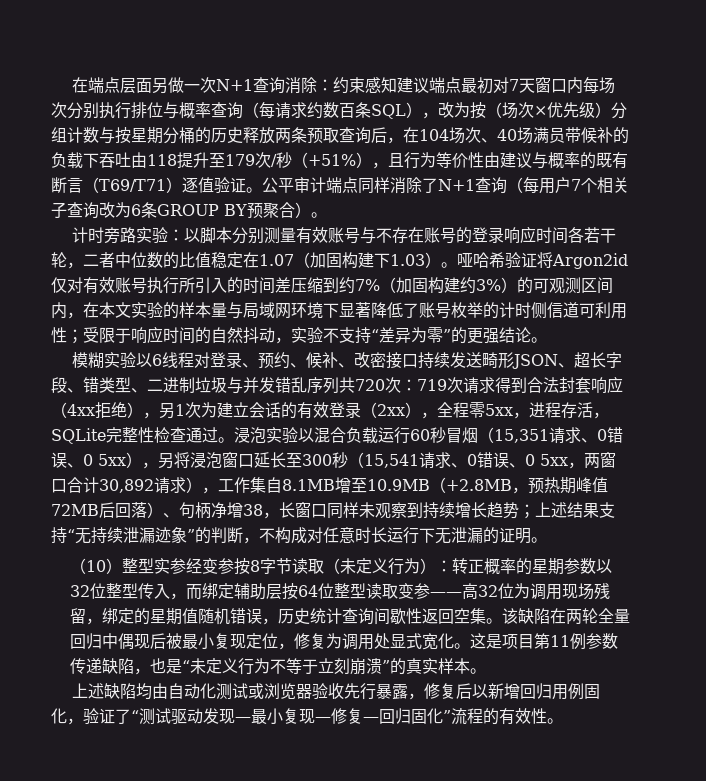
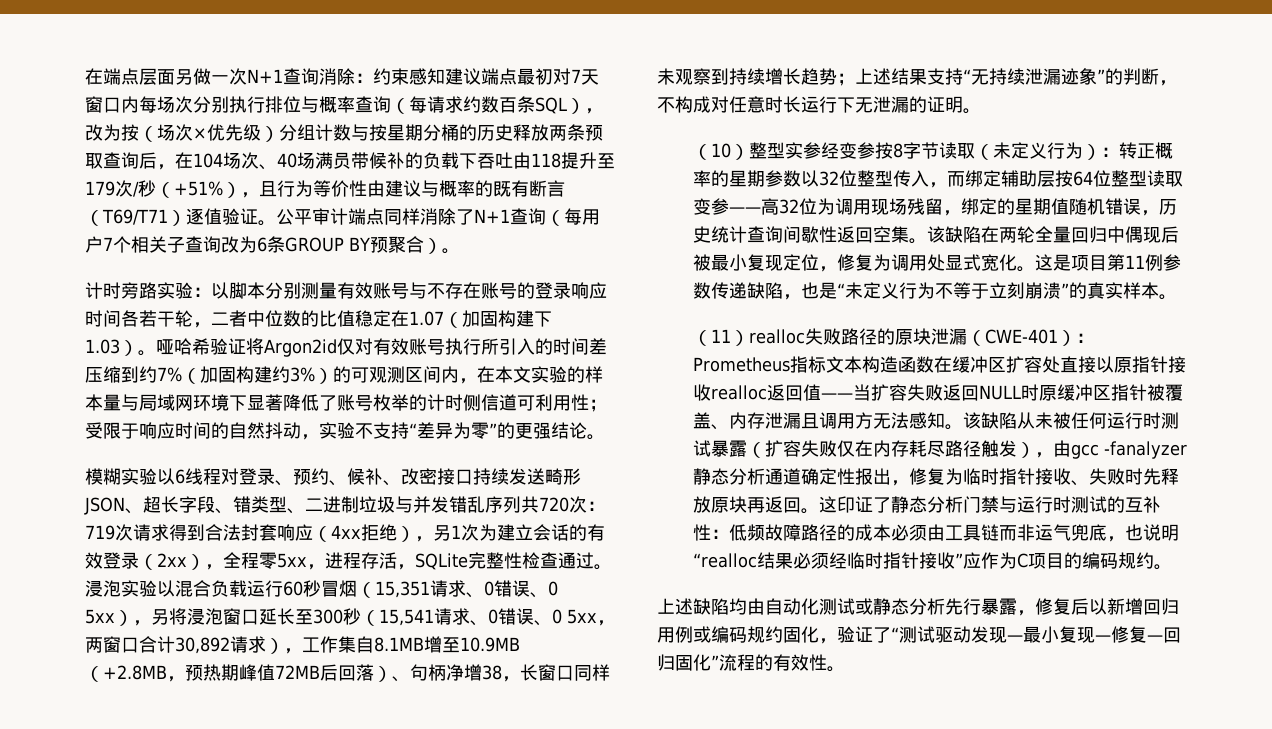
(486, 671) none -> [692,328,1094,346] [692,356,1186,373] [692,384,1183,401] [692,412,1179,430] [692,440,1187,459] [692,468,1179,486] [692,496,1161,514] [692,524,1179,542] [692,552,1172,570] // （11）realloc失败路径的原块泄漏（CWE-401）：Prometheus指标文本构造函数在缓冲区扩容处直接以原指针接收realloc返回值——当扩容失败返回NULL时原缓冲区指针被覆盖、内存泄漏且调用方无法感知。该缺陷从未被任何运行时测试暴露（扩容失败仅在内存耗尽路径触发），由gcc -fanalyzer静态分析通道确定性报出，修复为临时指针接收、失败时先释放原块再返回。这印证了静态分析门禁与运行时测试的互补性：低频故障路径的成本必须由工具链而非运气兜底，也说明“realloc结果必须经临时指针接收”应作为C项目的编码规约。
[263,683,344,700] 浏览器验收 -> [873,598,945,615] 静态分析
(584, 691) none -> [693,626,783,643] 或编码规约

